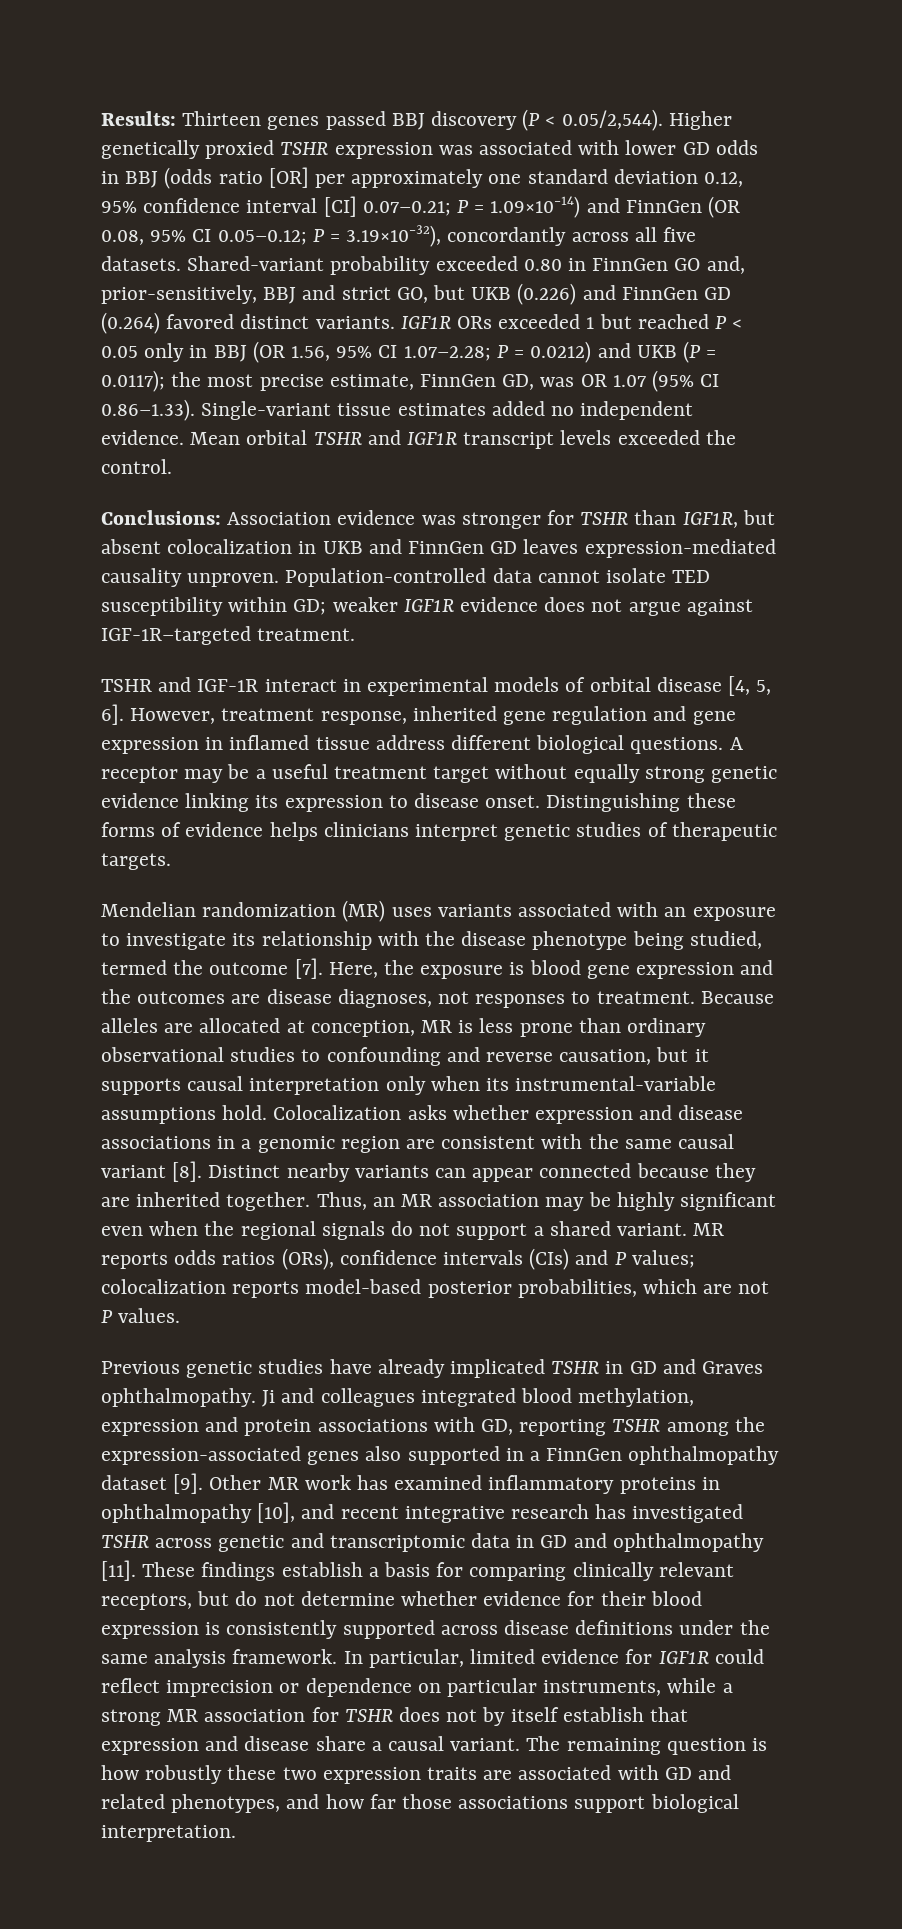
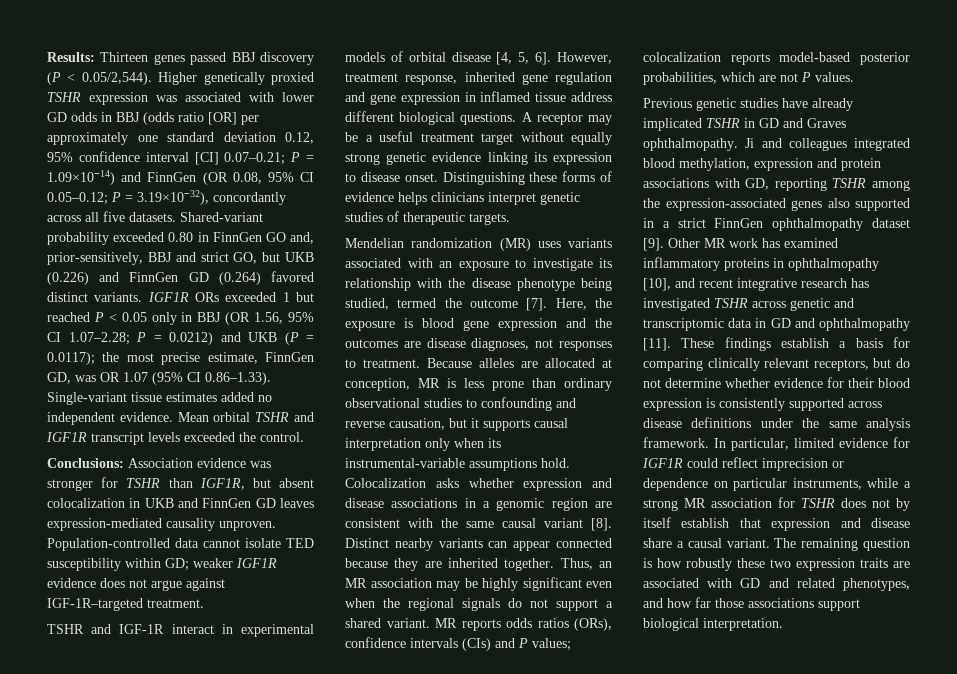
(541, 1456) none -> [677,218,706,228] strict

